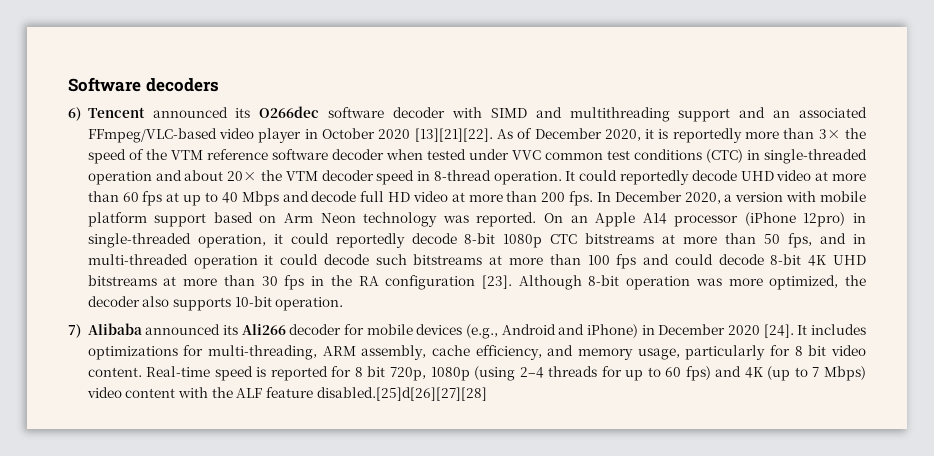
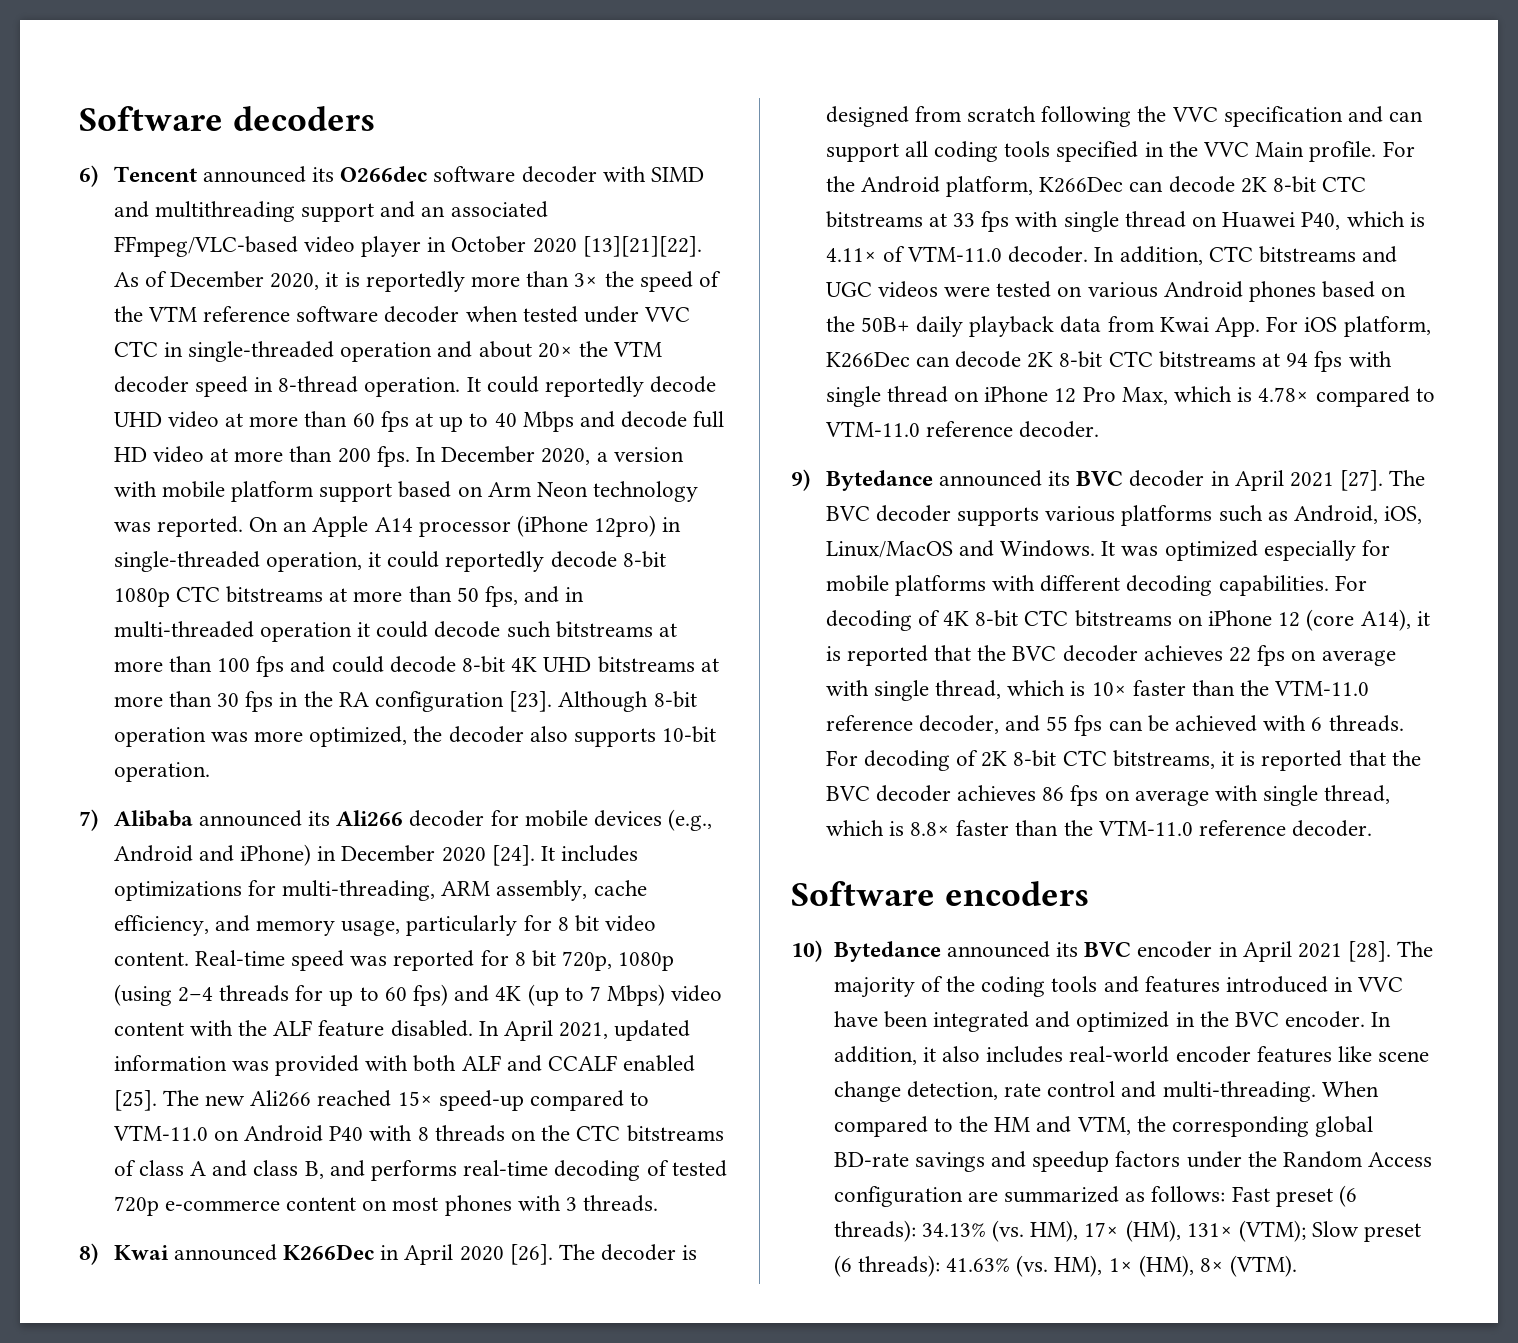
[544,149,743,163] common test conditions (CTC) -> [113,341,158,357] CTC
[256,367,267,377] is -> [350,956,388,966] was
[316,387,487,401] disabled.[25]d[26][27][28] -> [390,1020,691,1041] [113,1055,696,1076] [113,1090,650,1111] [112,1125,724,1142] [113,1160,727,1181] [113,1195,659,1216] [79,1243,698,1265] [825,106,1424,127] [825,141,1415,162] [825,176,1367,197] [825,211,1425,232] [825,246,1398,265] [825,281,1407,302] [825,316,1431,337] [825,351,1392,372] [825,386,1435,407] [824,421,1099,438] [791,469,1426,491] [825,505,1423,526] [825,540,1390,561] [825,575,1367,596] [825,609,1430,631] [825,645,1396,666] [825,680,1370,701] [825,715,1404,736] [825,750,1421,771] [825,785,1391,806] [825,820,1373,837] [791,881,1089,906] [791,940,1434,962] [833,976,1404,998] [833,1011,1392,1032] [833,1046,1430,1065] [833,1081,1379,1102] [833,1116,1374,1137] [833,1151,1433,1172] [833,1185,1357,1207] [833,1220,1422,1242] [833,1255,1298,1277] disabled. In April 2021, updated information was provided with both ALF and CCALF enabled [25]. The new Ali266 reached 15× speed-up compared to VTM-11.0 on Android P40 with 8 threads on the CTC bitstreams of class A and class B, and performs real-time decoding of tested 720p e-commerce content on most phones with 3 threads. // 8) Kwai announced K266Dec in April 2020 [26]. The decoder is designed from scratch following the VVC specification and can support all coding tools specified in the VVC Main profile. For the Android platform, K266Dec can decode 2K 8-bit CTC bitstreams at 33 fps with single thread on Huawei P40, which is 4.11× of VTM-11.0 decoder. In addition, CTC bitstreams and UGC videos were tested on various Android phones based on the 50B+ daily playback data from Kwai App. For iOS platform, K266Dec can decode 2K 8-bit CTC bitstreams at 94 fps with single thread on iPhone 12 Pro Max, which is 4.78× compared to VTM-11.0 reference decoder. // 9) Bytedance announced its BVC decoder in April 2021 [27]. The BVC decoder supports various platforms such as Android, iOS, Linux/MacOS and Windows. It was optimized especially for mobile platforms with different decoding capabilities. For decoding of 4K 8-bit CTC bitstreams on iPhone 12 (core A14), it is reported that the BVC decoder achieves 22 fps on average with single thread, which is 10× faster than the VTM-11.0 reference decoder, and 55 fps can be achieved with 6 threads. For decoding of 2K 8-bit CTC bitstreams, it is reported that the BVC decoder achieves 86 fps on average with single thread, which is 8.8× faster than the VTM-11.0 reference decoder. // Software encoders // 10) Bytedance announced its BVC encoder in April 2021 [28]. The majority of the coding tools and features introduced in VVC have been integrated and optimized in the BVC encoder. In addition, it also includes real-world encoder features like scene change detection, rate control and multi-threading. When compared to the HM and VTM, the corresponding global BD-rate savings and speedup factors under the Random Access configuration are summarized as follows: Fast preset (6 threads): 34.13% (vs. HM), 17× (HM), 131× (VTM); Slow preset (6 threads): 41.63% (vs. HM), 1× (HM), 8× (VTM).

